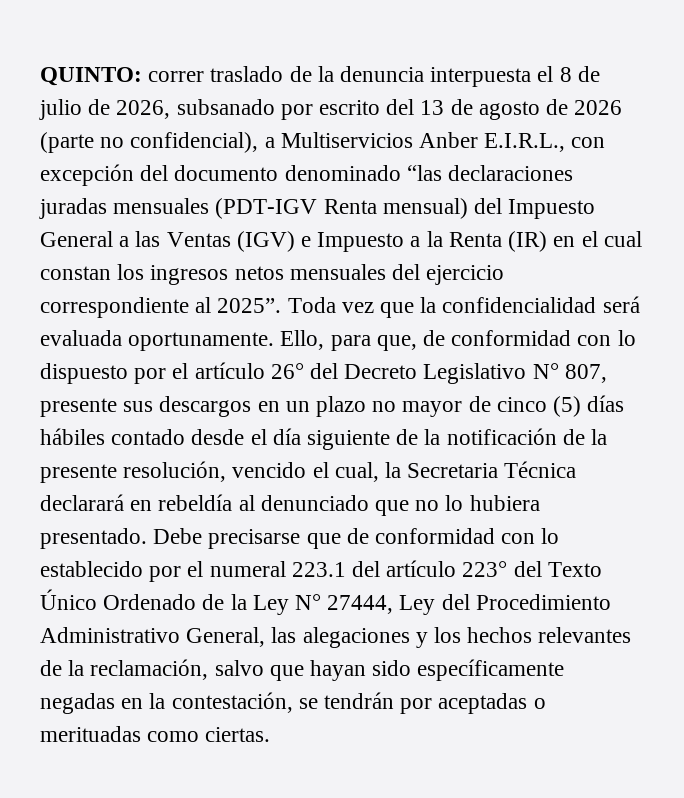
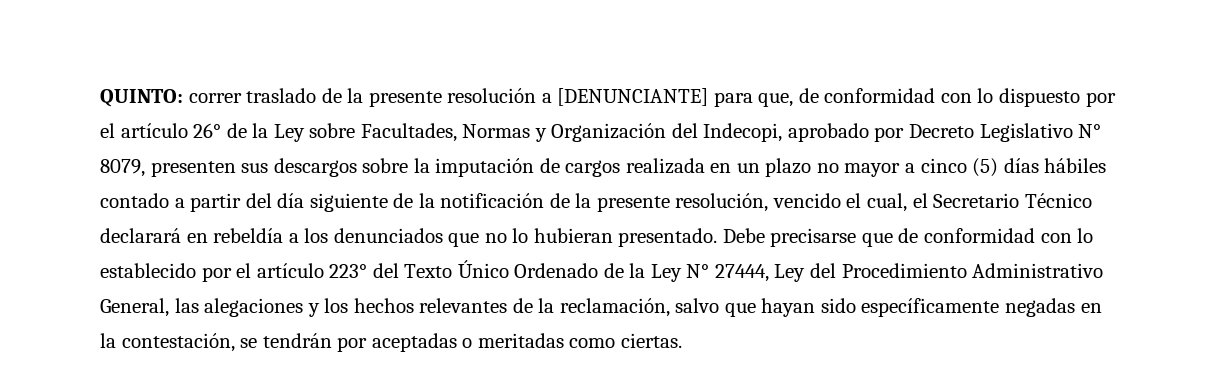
[340,66,600,87] [39,99,623,120] [40,132,606,153] [40,164,574,186] [39,198,596,219] [40,231,642,252] [40,264,505,285] [40,296,640,318] [40,330,325,351] denuncia interpuesta el 8 de julio de 2026, subsanado por escrito del 13 de agosto de 2026 (parte no confidencial), a Multiservicios Anber E.I.R.L., con excepción del documento denominado “las declaraciones juradas mensuales (PDT-IGV Renta mensual) del Impuesto General a las Ventas (IGV) e Impuesto a la Renta (IR) en el cual constan los ingresos netos mensuales del ejercicio correspondiente al 2025”. Toda vez que la confidencialidad será evaluada oportunamente. Ello, -> [368,88,709,107] presente resolución a [DENUNCIANTE]
[310,363,607,384] [40,396,252,417] del Decreto Legislativo N° 807, presente sus descargos -> [226,123,1102,142] [100,158,705,177] de la Ley sobre Facultades, Normas y Organización del Indecopi, aprobado por Decreto Legislativo N° 8079, presenten sus descargos sobre la imputación de cargos realizada
[468,396,491,412] de -> [905,163,916,173] a
[191,429,267,445] desde el -> [174,193,272,212] a partir del
[385,461,577,478] [40,494,369,511] la Secretaria Técnica declarará en rebeldía al denunciado -> [912,193,1092,208] [100,228,443,243] el Secretario Técnico declarará en rebeldía a los denunciados
[469,495,540,511] hubiera -> [533,228,613,243] hubieran
[209,561,381,577] numeral 223.1 del -> (252, 270) none
[40,726,141,742] merituadas -> [477,333,564,348] meritadas

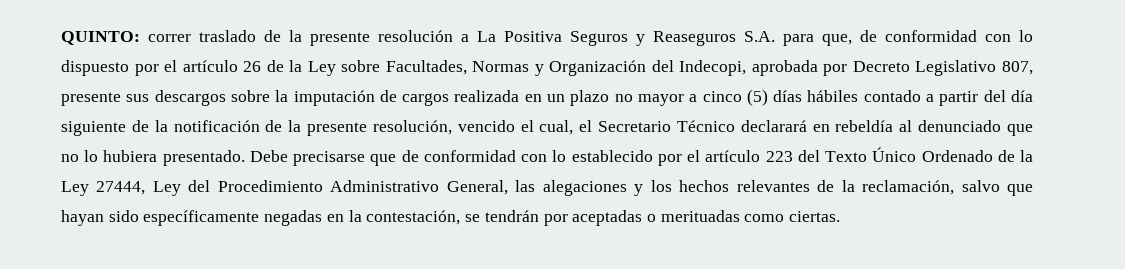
[557,88,709,106] [DENUNCIANTE] -> [477,31,775,46] La Positiva Seguros y Reaseguros S.A.
[193,123,222,138] 26° -> [243,61,262,72] 26
[787,123,869,142] aprobado -> [751,60,818,76] aprobada
[1078,124,1102,138] [100,159,236,177] N° 8079, presenten -> [1001,61,1033,75] [61,92,121,106] 807, presente
[288,228,443,243] a los denunciados -> [899,120,1002,132] al denunciado
[533,228,613,243] hubieran -> [103,150,158,162] hubiera
[329,264,368,278] 223° -> [765,151,793,162] 223
[686,264,710,278] N° -> (89, 188) none
[477,333,564,348] meritadas -> [660,210,740,222] merituadas

